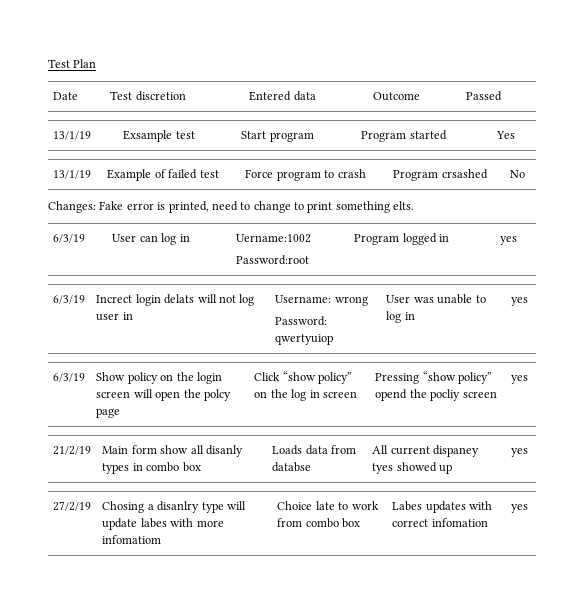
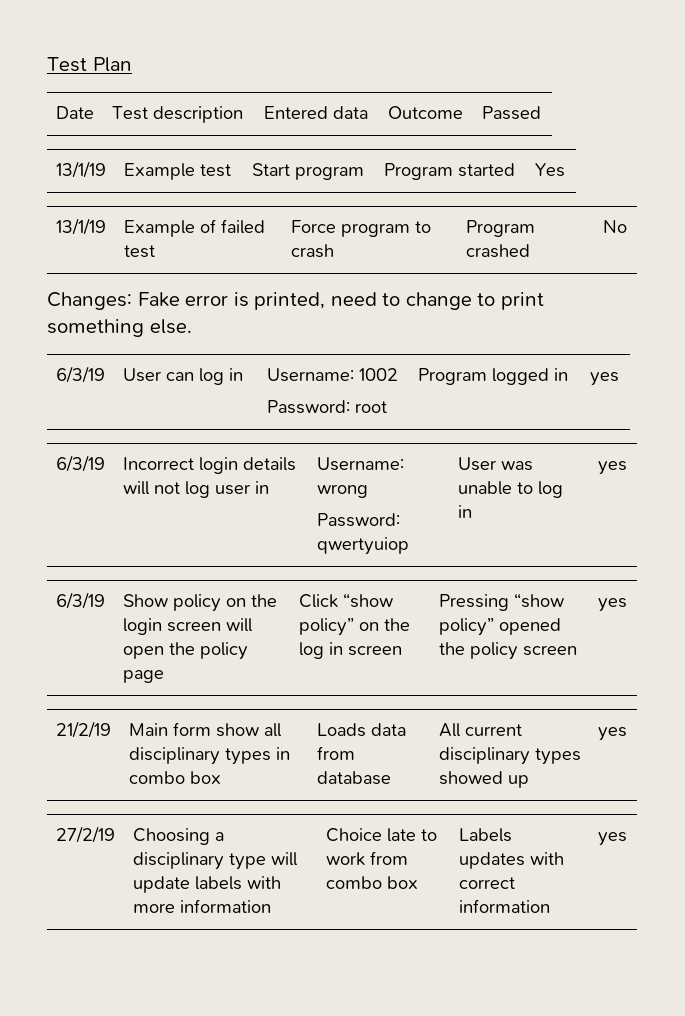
[135,91,186,101] discretion -> [152,106,243,123] description
[123,130,173,142] Exsample -> [123,163,195,180] Example
[441,169,488,179] crsashed -> [465,244,530,258] crashed
[393,201,415,210] elts. -> [149,319,192,334] else.
[236,234,312,243] [236,255,310,265] Uername:1002 // Password:root -> [266,368,398,382] [266,400,387,414] Username: 1002 // Password: root
[96,294,195,306] Increct login delats -> [122,457,296,474] Incorrect login details
[203,389,231,401] polcy -> [199,642,248,660] policy
[375,389,461,401] opend the pocliy -> [498,618,561,635] [438,642,518,660] opened the policy
[205,445,243,457] disanly -> [128,747,220,765] disciplinary
[272,462,312,472] databse -> [316,771,391,785] database
[433,445,480,457] [372,463,394,474] dispaney tyes -> [438,747,581,765] disciplinary types
[102,501,200,513] Chosing a disanlry -> [132,828,224,845] [132,852,224,870] Choosing a disciplinary
[140,518,167,528] labes -> [194,876,242,890] labels
[102,535,162,544] infomatiom -> [179,899,271,913] information
[392,501,423,511] Labes -> [458,828,512,842] Labels
[431,518,488,527] infomation -> [458,899,550,913] information

